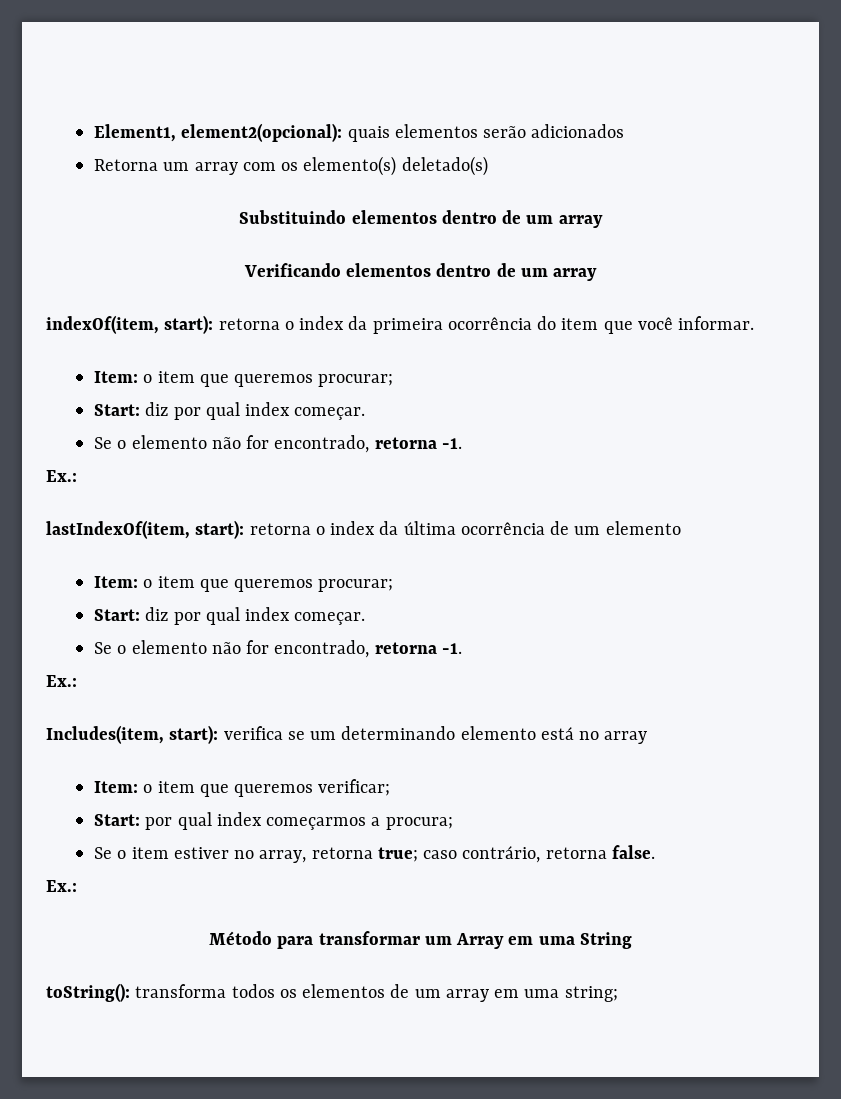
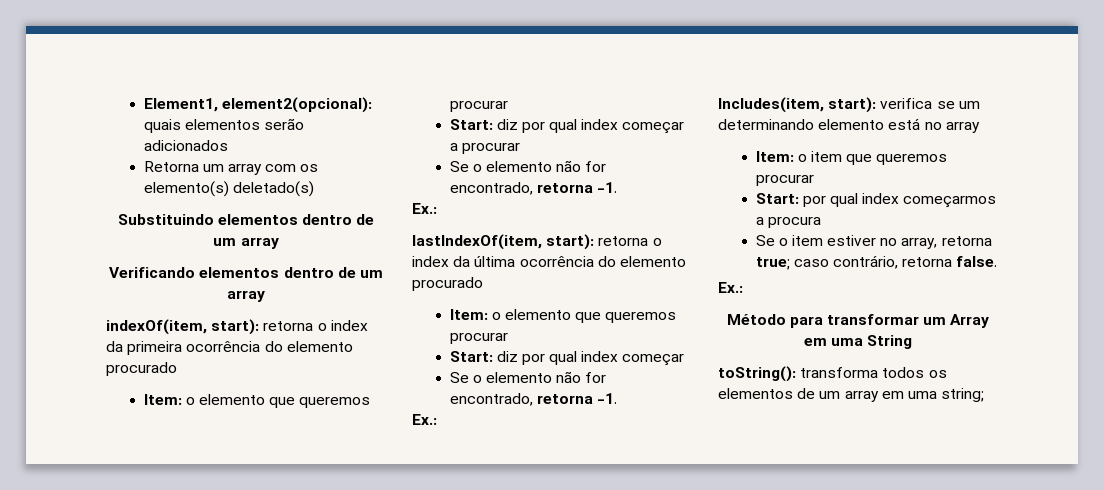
[561,316,755,334] [93,371,394,387] [93,402,366,420] item que você informar. // Item: o item que queremos procurar; // Start: diz por qual index começar. -> [286,341,353,352] [106,362,177,376] [143,394,371,408] [449,101,508,112] [449,119,685,134] [449,143,520,154] elemento procurado // Item: o elemento que queremos procurar // Start: diz por qual index começar a procurar
[550,521,681,535] [93,576,394,592] [93,607,366,625] de um elemento // Item: o item que queremos procurar; // Start: diz por qual index começar. -> [597,256,686,267] [412,277,483,291] [449,309,677,323] [449,333,508,344] [449,351,685,366] do elemento procurado // Item: o elemento que queremos procurar // Start: diz por qual index começar
[318,779,391,796] verificar; -> [755,175,814,186] procurar
[385,817,453,830] procura; -> [767,217,821,228] procura

